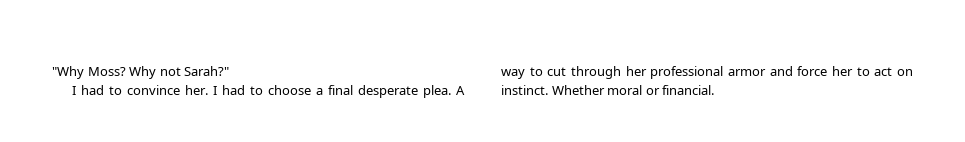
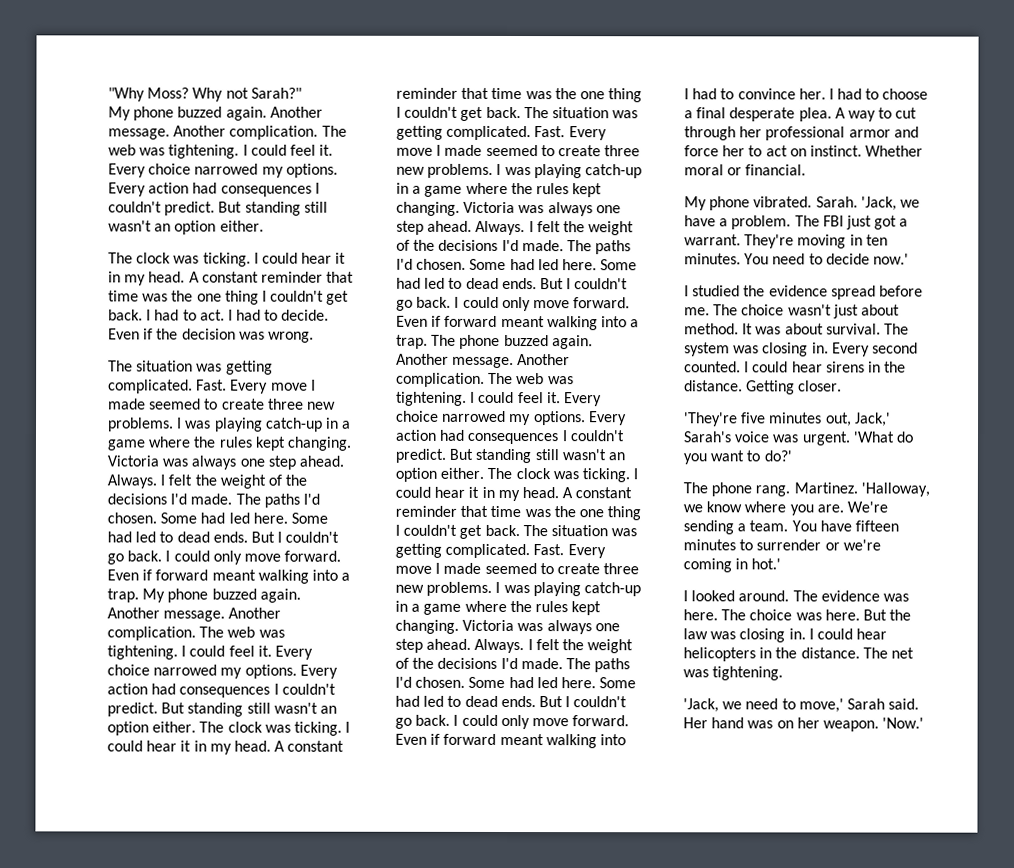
(230, 71) none -> [108,106,323,121] [108,125,347,140] [108,144,334,159] [108,163,338,178] [108,182,320,197] [108,201,328,216] [108,220,264,235] [108,252,347,267] [108,271,355,286] [108,290,350,305] [108,309,330,321] [108,328,314,343] [108,360,273,375] [108,379,316,394] [108,398,336,410] [108,417,352,432] [107,436,351,451] [107,455,344,470] [107,474,308,489] [107,493,320,508] [107,512,328,524] [107,531,340,543] [107,550,342,565] [107,569,351,584] [107,588,301,603] [107,607,282,622] [107,626,285,641] [107,645,313,660] [107,664,338,679] [107,683,336,698] [107,702,337,717] [107,721,351,736] [107,740,345,755] [396,87,643,103] [396,106,639,121] [396,125,607,141] [396,144,641,157] [396,163,642,179] [396,182,603,198] [396,201,621,217] [396,220,635,236] [396,239,632,255] [396,258,638,271] [396,277,629,290] [396,296,631,312] [396,315,640,331] [396,334,593,350] [396,353,571,369] [396,372,574,387] [396,391,602,407] [396,410,627,426] [395,429,625,445] [395,448,625,464] [395,467,639,483] [395,486,633,502] [395,505,642,521] [395,524,638,539] [395,543,606,559] [395,562,640,575] [395,581,641,597] [395,600,602,616] [395,619,620,635] [395,638,634,654] [395,657,631,673] [395,676,637,689] [395,695,628,708] [395,714,630,730] [395,733,626,749] // My phone buzzed again. Another message. Another complication. The web was tightening. I could feel it. Every choice narrowed my options. Every action had consequences I couldn't predict. But standing still wasn't an option either. // The clock was ticking. I could hear it in my head. A constant reminder that time was the one thing I couldn't get back. I had to act. I had to decide. Even if the decision was wrong. // The situation was getting complicated. Fast. Every move I made seemed to create three new problems. I was playing catch-up in a game where the rules kept changing. Victoria was always one step ahead. Always. I felt the weight of the decisions I'd made. The paths I'd chosen. Some had led here. Some had led to dead ends. But I couldn't go back. I could only move forward. Even if forward meant walking into a trap. My phone buzzed again. Another message. Another complication. The web was tightening. I could feel it. Every choice narrowed my options. Every action had consequences I couldn't predict. But standing still wasn't an option either. The clock was ticking. I could hear it in my head. A constant reminder that time was the one thing I couldn't get back. The situation was getting complicated. Fast. Every move I made seemed to create three new problems. I was playing catch-up in a game where the rules kept changing. Victoria was always one step ahead. Always. I felt the weight of the decisions I'd made. The paths I'd chosen. Some had led here. Some had led to dead ends. But I couldn't go back. I could only move forward. Even if forward meant walking into a trap. The phone buzzed again. Another message. Another complication. The web was tightening. I could feel it. Every choice narrowed my options. Every action had consequences I couldn't predict. But standing still wasn't an option either. The clock was ticking. I could hear it in my head. A constant reminder that time was the one thing I couldn't get back. The situation was getting complicated. Fast. Every move I made seemed to create three new problems. I was playing catch-up in a game where the rules kept changing. Victoria was always one step ahead. Always. I felt the weight of the decisions I'd made. The paths I'd chosen. Some had led here. Some had led to dead ends. But I couldn't go back. I could only move forward. Even if forward meant walking into
(715, 90) none -> [684,196,920,211] [684,215,909,230] [684,234,888,249] [684,253,909,265] [684,285,923,300] [684,304,900,319] [684,323,909,335] [684,342,918,357] [684,361,907,373] [684,380,843,395] [684,412,891,427] [683,431,914,446] [683,450,792,465] [683,482,930,497] [683,501,888,516] [683,520,899,535] [683,539,881,551] [683,558,782,573] [683,590,909,602] [683,609,912,621] [683,628,888,643] [683,647,914,662] [683,666,784,681] [683,698,920,713] [683,717,925,732] // My phone vibrated. Sarah. 'Jack, we have a problem. The FBI just got a warrant. They're moving in ten minutes. You need to decide now.' // I studied the evidence spread before me. The choice wasn't just about method. It was about survival. The system was closing in. Every second counted. I could hear sirens in the distance. Getting closer. // 'They're five minutes out, Jack,' Sarah's voice was urgent. 'What do you want to do?' // The phone rang. Martinez. 'Halloway, we know where you are. We're sending a team. You have fifteen minutes to surrender or we're coming in hot.' // I looked around. The evidence was here. The choice was here. But the law was closing in. I could hear helicopters in the distance. The net was tightening. // 'Jack, we need to move,' Sarah said. Her hand was on her weapon. 'Now.'

